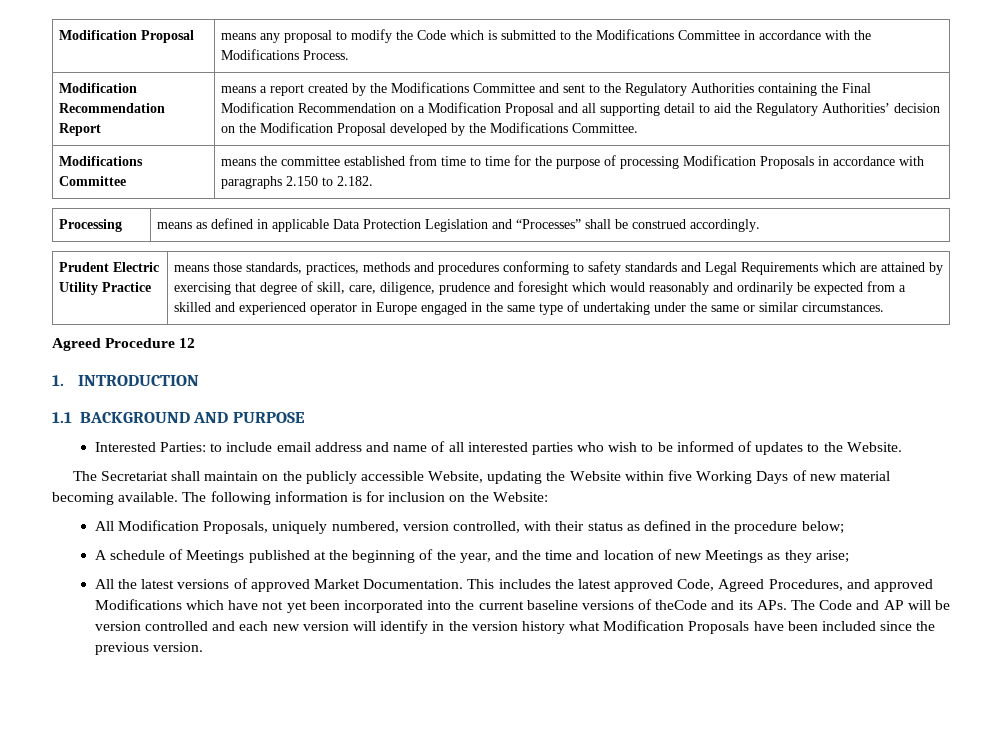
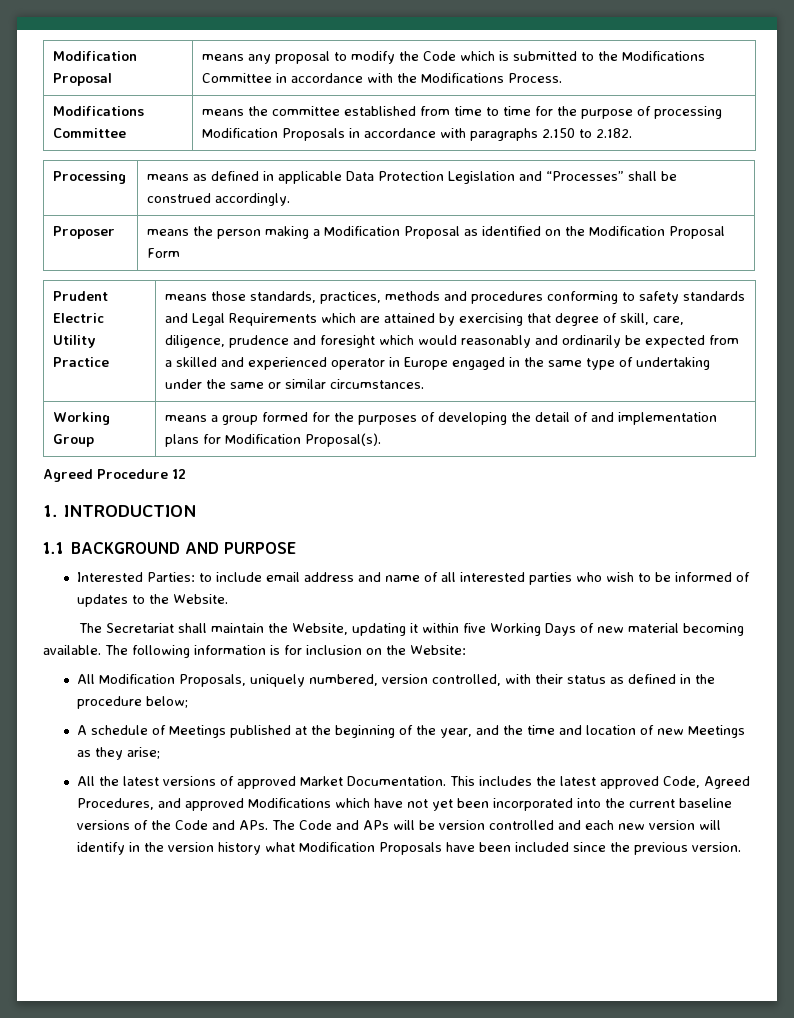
[58,83,137,93] [58,103,165,113] [58,123,101,136] [220,82,871,96] [220,102,940,116] [220,122,638,136] // Modification Recommendation Report | means a report created by the Modifications Committee and sent to the Regulatory Authorities containing the Final Modification Recommendation on a Modification Proposal and all supporting detail to aid the Regulatory Authorities’ decision on the Modification Proposal developed by the Modifications Committee. -> (563, 78) none
(760, 225) none -> [53,226,116,239] [147,226,726,239] [147,248,181,258] // Proposer | means the person making a Modification Proposal as identified on the Modification Proposal Form
(884, 307) none -> [53,412,111,425] [53,434,95,447] [165,412,718,425] [165,433,382,447] // Working Group | means a group formed for the purposes of developing the detail of and implementation plans for Modification Proposal(s).
[262,471,621,484] on the publicly accessible Website, updating the Website -> [267,623,418,636] the Website, updating it
[655,600,753,610] theCode and its -> [150,820,235,830] the Code and
[883,600,904,610] AP -> [362,820,389,830] APs

